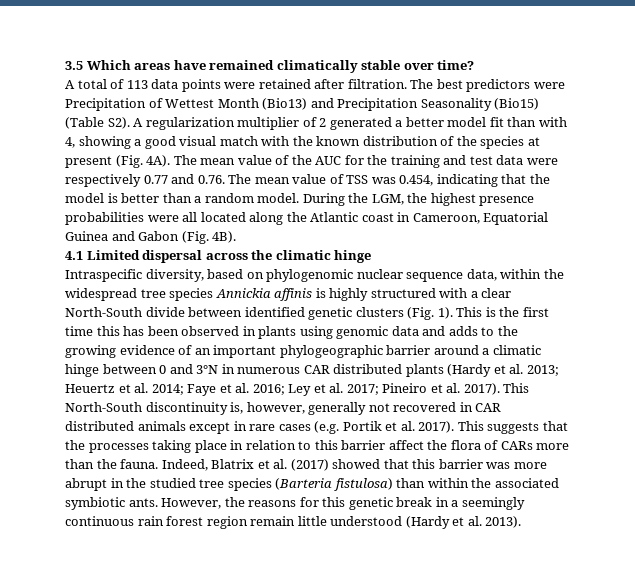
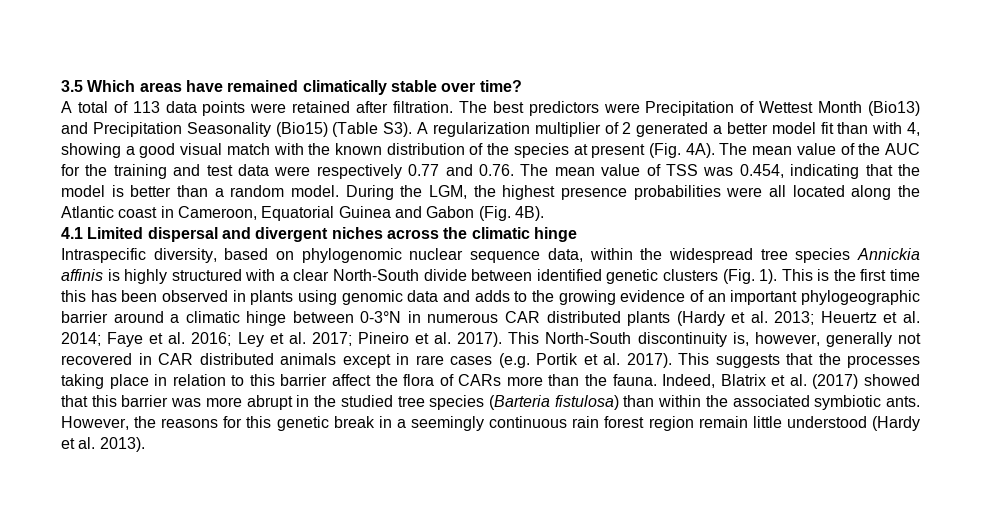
[107,117,130,129] S2). -> [383,122,413,137] S3).
(203, 256) none -> [221,227,383,242] and divergent niches
[159,364,219,374] 0 and 3°N -> [360,311,402,323] 0-3°N

